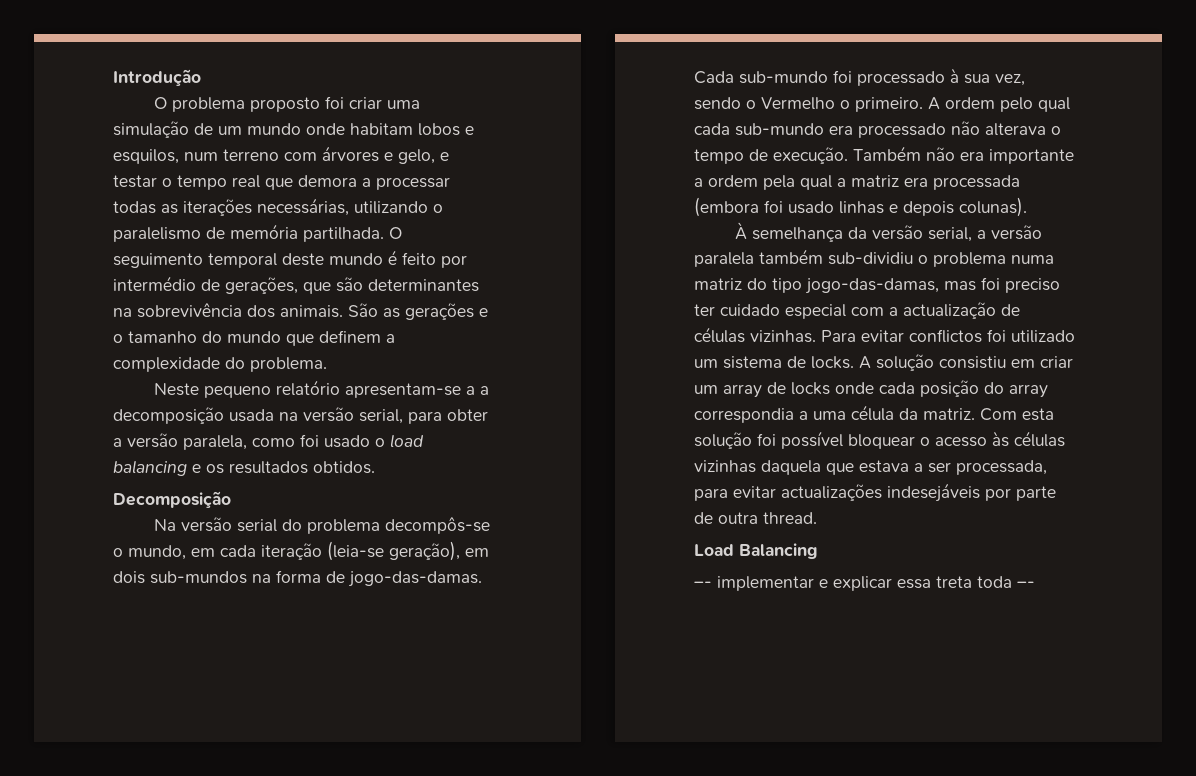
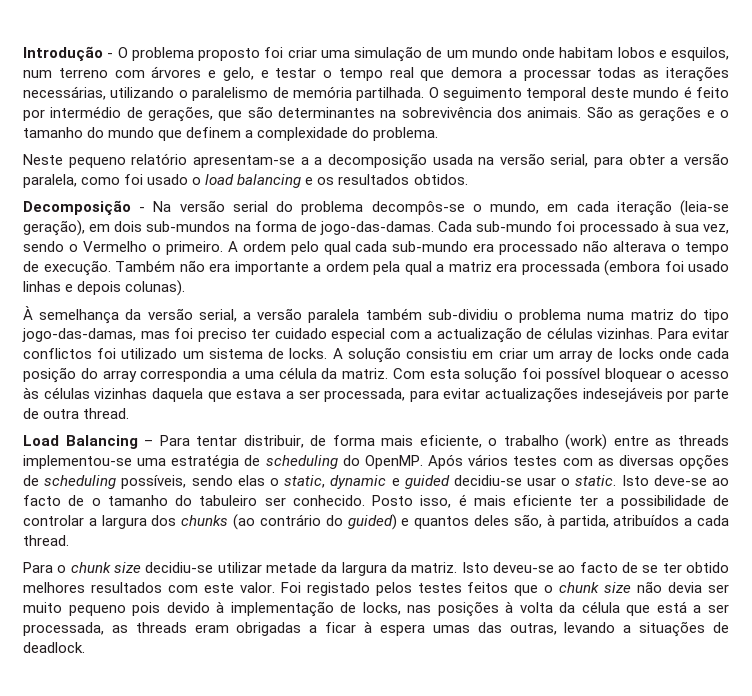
(201, 77) // -> [107,53,114,58] -
(231, 499) // -> [139,207,146,212] -
[694,576,1035,591] // –- implementar e explicar essa treta toda –- -> [144,434,729,450] [23,454,729,470] [23,475,729,489] [23,494,729,509] [23,514,730,530] [23,535,69,546] [23,562,730,576] [23,581,729,596] [23,601,729,617] [23,621,730,637] [23,642,85,653] – Para tentar distribuir, de forma mais eficiente, o trabalho (work) entre as threads implementou-se uma estratégia de scheduling do OpenMP. Após vários testes com as diversas opções de scheduling possíveis, sendo elas o static, dynamic e guided decidiu-se usar o static. Isto deve-se ao facto de o tamanho do tabuleiro ser conhecido. Posto isso, é mais eficiente ter a possibilidade de controlar a largura dos chunks (ao contrário do guided) e quantos deles são, à partida, atribuídos a cada thread. // Para o chunk size decidiu-se utilizar metade da largura da matriz. Isto deveu-se ao facto de se ter obtido melhores resultados com este valor. Foi registado pelos testes feitos que o chunk size não devia ser muito pequeno pois devido à implementação de locks, nas posições à volta da célula que está a ser processada, as threads eram obrigadas a ficar à espera umas das outras, levando a situações de deadlock.

